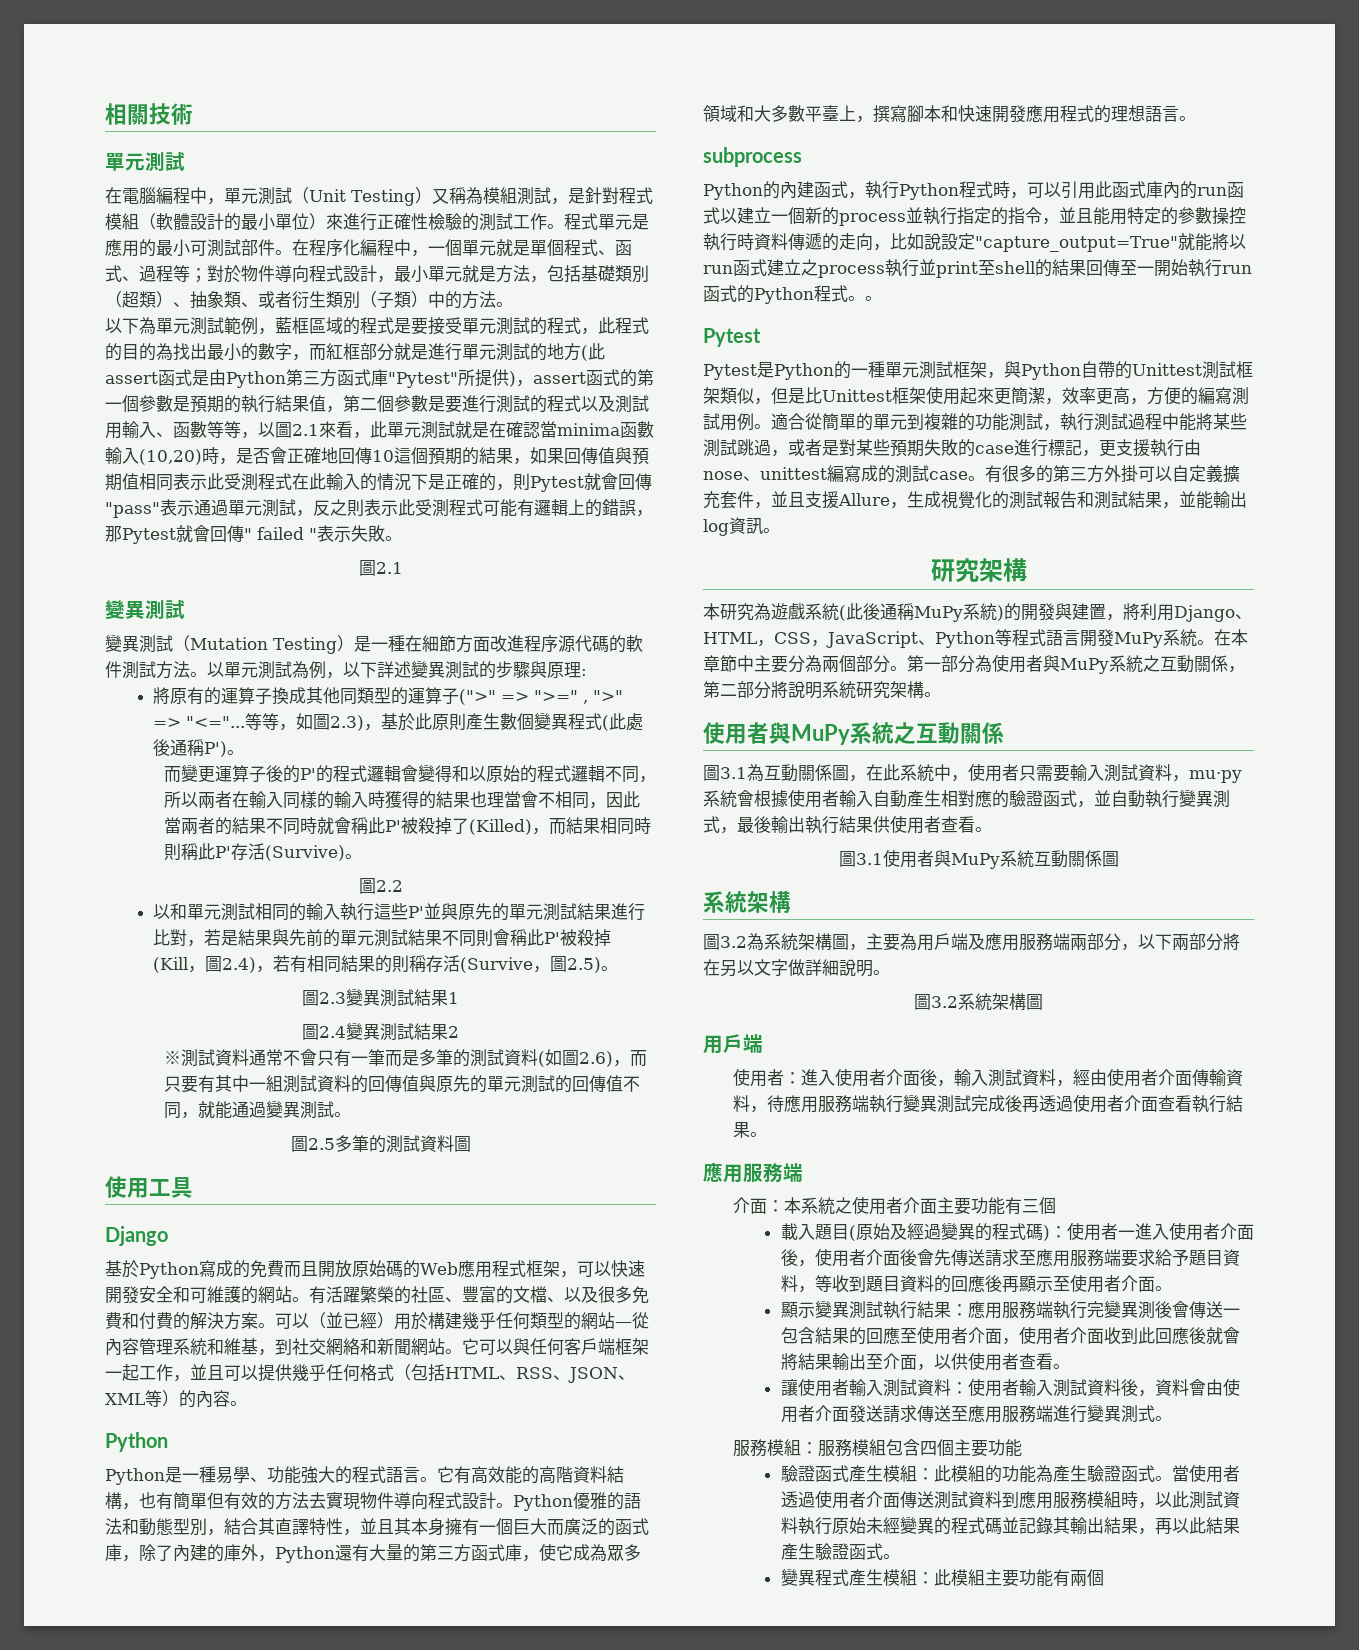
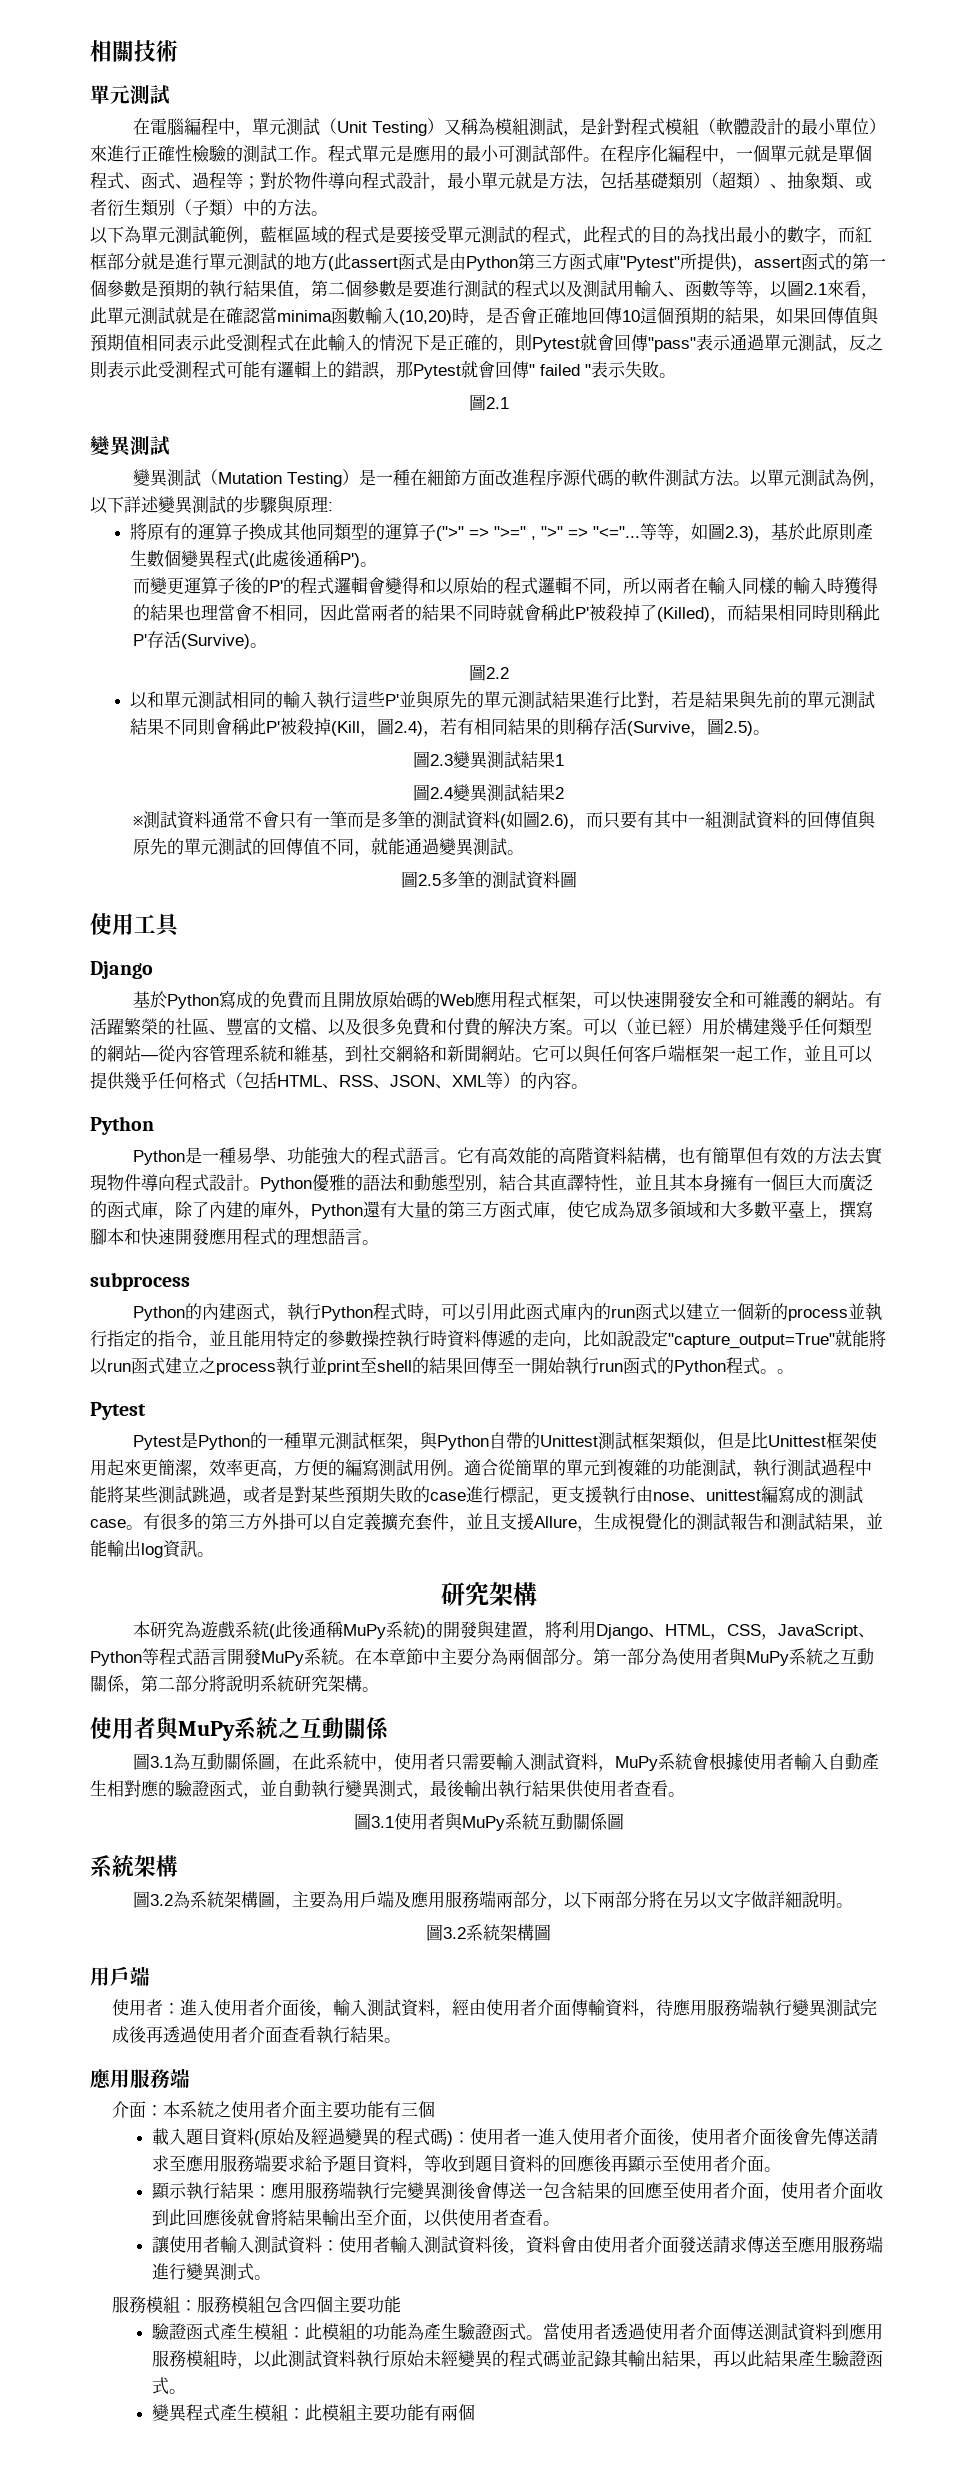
[1189,770,1242,783] mu·py -> [614,1756,658,1771] MuPy
(849, 1232) none -> [219,2128,254,2146] 資料
[814,1300,883,1319] 變異測試 -> (187, 2190) none

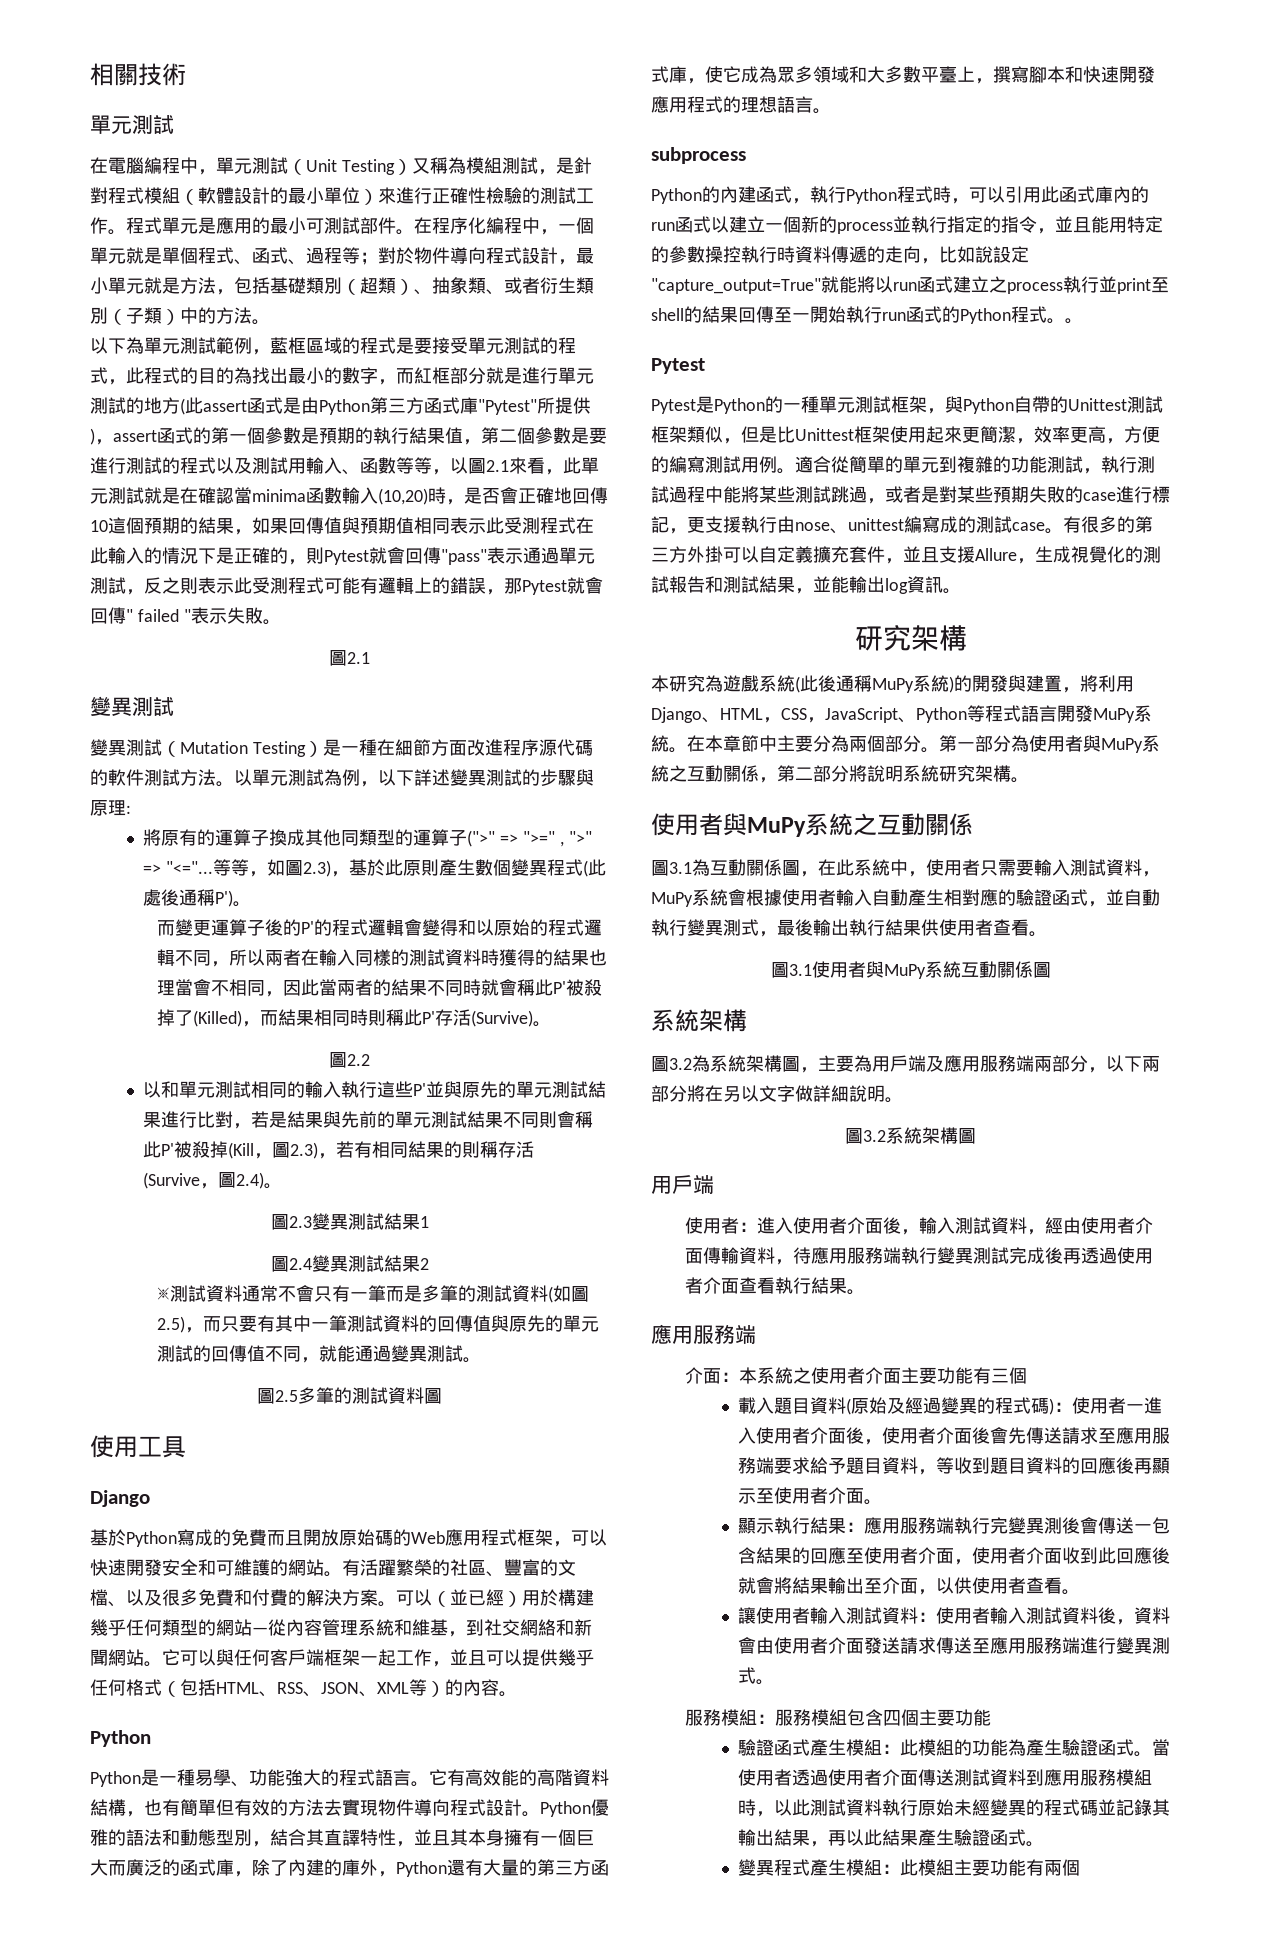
[793,577,828,594] 輸入 -> [409,949,482,966] 測試資料
[394,721,424,736] 2.4) -> [290,1142,319,1159] 2.3)
[724,721,754,736] 2.5) -> [236,1172,265,1189] 2.4)
[540,814,570,829] 2.6) -> [157,1316,186,1333] 2.5)
[705,811,723,828] 組 -> [329,1315,348,1332] 筆

